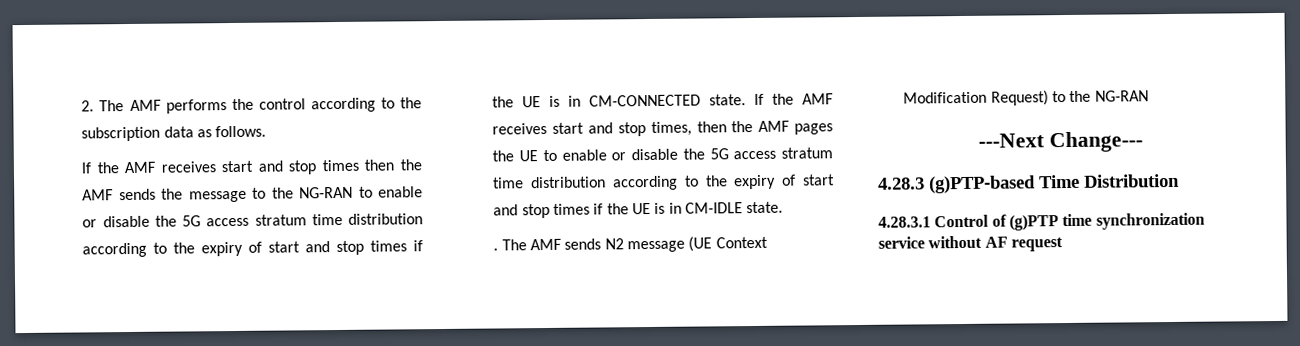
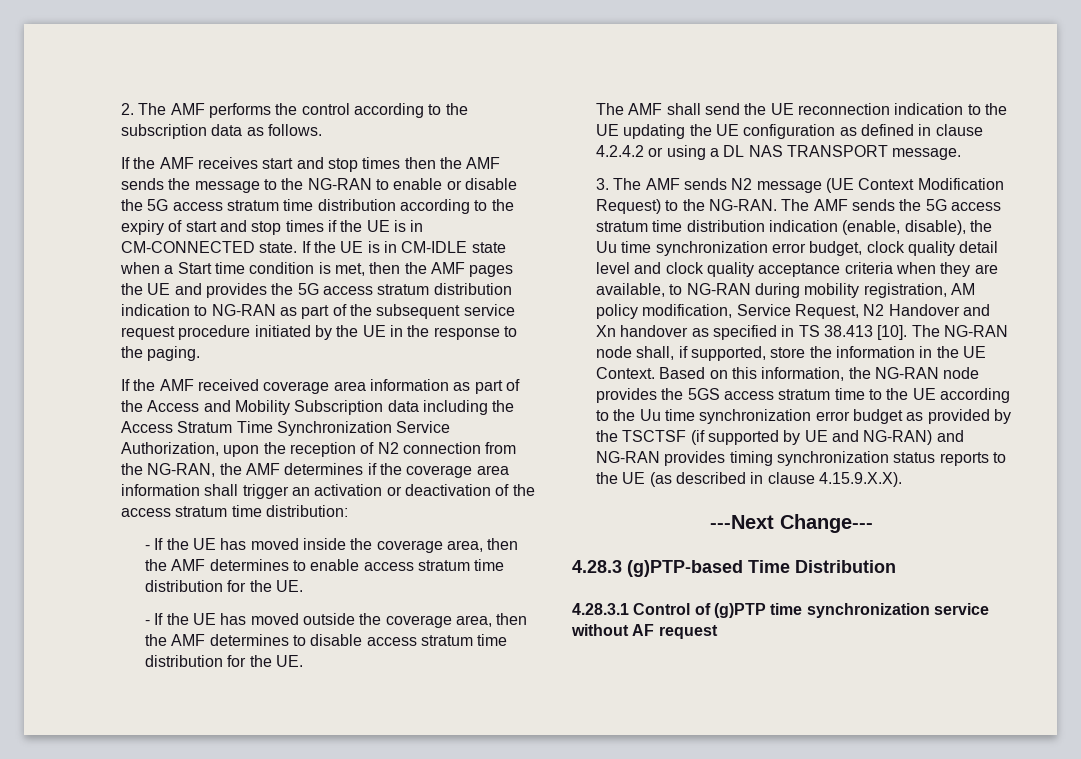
[802,93,833,105] [492,121,692,137] AMF receives start and stop times, -> [340,241,506,253] [120,262,365,276] UE is in CM-IDLE state when a Start time condition is met,
[542,147,833,162] [493,174,835,191] [493,201,784,219] [493,248,499,251] to enable or disable the 5G access stratum time distribution according to the expiry of start and stop times if the UE is in CM-IDLE state. // . -> [174,283,512,298] [121,304,515,319] [121,325,517,340] [121,346,201,361] [121,379,520,394] [121,400,515,415] [121,421,451,436] [121,442,517,457] [121,463,509,478] [121,484,535,499] [121,505,348,517] [145,538,519,553] [145,559,505,571] [145,580,304,592] [145,613,528,628] [145,634,508,646] [145,655,304,667] [596,103,1007,115] [596,124,983,139] [596,145,962,160] [596,178,610,190] and provides the 5G access stratum distribution indication to NG-RAN as part of the subsequent service request procedure initiated by the UE in the response to the paging. // If the AMF received coverage area information as part of the Access and Mobility Subscription data including the Access Stratum Time Synchronization Service Authorization, upon the reception of N2 connection from the NG-RAN, the AMF determines if the coverage area information shall trigger an activation or deactivation of the access stratum time distribution: // - If the UE has moved inside the coverage area, then the AMF determines to enable access stratum time distribution for the UE. // - If the UE has moved outside the coverage area, then the AMF determines to disable access stratum time distribution for the UE. // The AMF shall send the UE reconnection indication to the UE updating the UE configuration as defined in clause 4.2.4.2 or using a DL NAS TRANSPORT message. // 3.
[1094,90,1149,102] NG-RAN -> [708,199,1001,211] [596,220,992,235] [596,241,999,256] [596,262,998,277] [596,283,975,298] [596,304,990,319] [596,325,1008,340] [596,346,986,361] [596,367,980,381] [596,388,1010,403] [596,409,1011,424] [596,430,964,445] [596,451,1006,466] [596,472,902,487] NG-RAN. The AMF sends the 5G access stratum time distribution indication (enable, disable), the Uu time synchronization error budget, clock quality detail level and clock quality acceptance criteria when they are available, to NG-RAN during mobility registration, AM policy modification, Service Request, N2 Handover and Xn handover as specified in TS 38.413 [10]. The NG-RAN node shall, if supported, store the information in the UE Context. Based on this information, the NG-RAN node provides the 5GS access stratum time to the UE according to the Uu time synchronization error budget as provided by the TSCTSF (if supported by UE and NG-RAN) and NG-RAN provides timing synchronization status reports to the UE (as described in clause 4.15.9.X.X).

